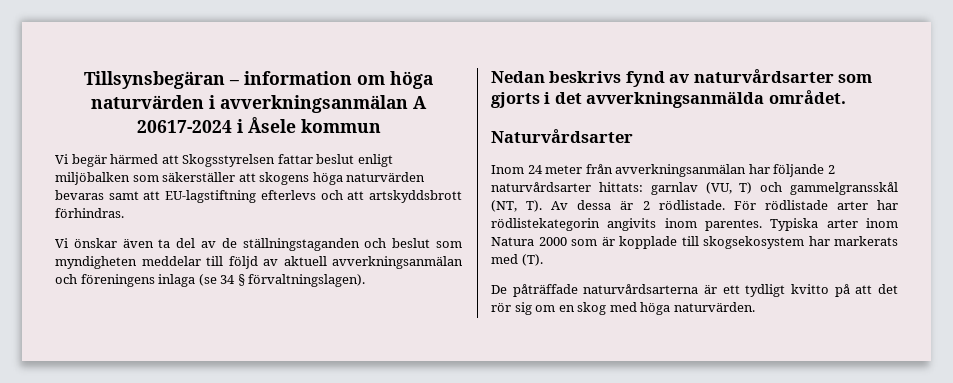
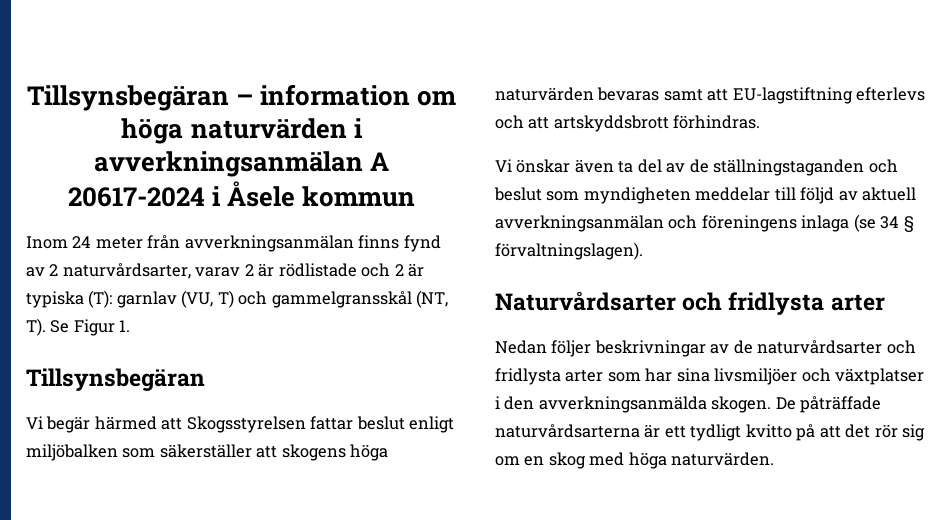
(381, 126) none -> [26,235,441,252] [26,263,425,279] [26,290,449,308] [26,318,131,336] [26,368,205,391] // Inom 24 meter från avverkningsanmälan finns fynd av 2 naturvårdsarter, varav 2 är rödlistade och 2 är typiska (T): garnlav (VU, T) och gammelgransskål (NT, T). Se Figur 1. // Tillsynsbegäran
[491,69,873,87] [491,90,846,108] [491,129,633,143] [491,164,835,177] [491,182,898,195] [491,200,898,212] [491,218,898,231] [491,236,898,249] [491,254,543,266] Nedan beskrivs fynd av naturvårdsarter som gjorts i det avverkningsanmälda området. // Naturvårdsarter // Inom 24 meter från avverkningsanmälan har följande 2 naturvårdsarter hittats: garnlav (VU, T) och gammelgransskål (NT, T). Av dessa är 2 rödlistade. För rödlistade arter har rödlistekategorin angivits inom parentes. Typiska arter inom Natura 2000 som är kopplade till skogsekosystem har markerats med (T). // -> [495,291,885,315] [495,340,916,357] [495,368,925,385] [495,396,772,413] Naturvårdsarter och fridlysta arter // Nedan följer beskrivningar av de naturvårdsarter och fridlysta arter som har sina livsmiljöer och växtplatser i den avverkningsanmälda skogen.

